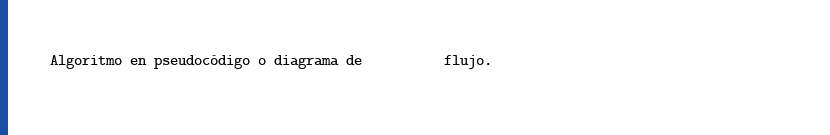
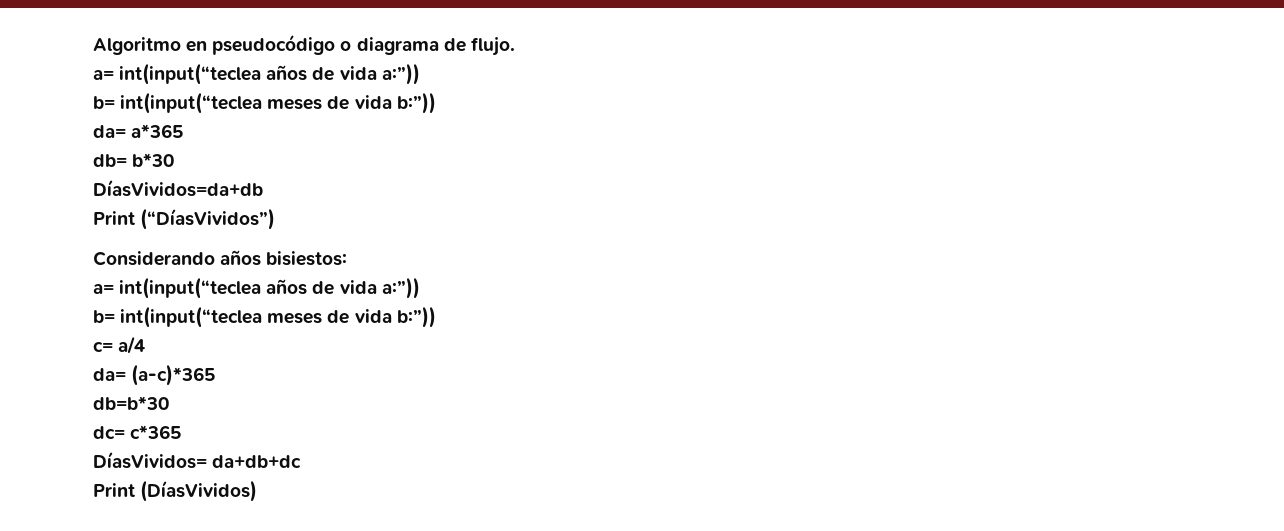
(492, 62) none -> [93,63,420,85] [93,92,436,114] [93,124,184,138] [93,153,175,167] [93,179,263,197] [93,208,276,230] [93,250,348,266] [93,277,420,299] [93,306,436,328] [93,336,146,354] [93,364,216,386] [93,396,169,410] [93,425,182,439] [93,451,302,469] [93,480,258,502] // a= int(input(“teclea años de vida a:”)) // b= int(input(“teclea meses de vida b:”)) // da= a*365 // db= b*30 // DíasVividos=da+db // Print (“DíasVividos”) // Considerando años bisiestos: // a= int(input(“teclea años de vida a:”)) // b= int(input(“teclea meses de vida b:”)) // c= a/4 // da= (a-c)*365 // db=b*30 // dc= c*365 // DíasVividos= da+db+dc // Print (DíasVividos)

